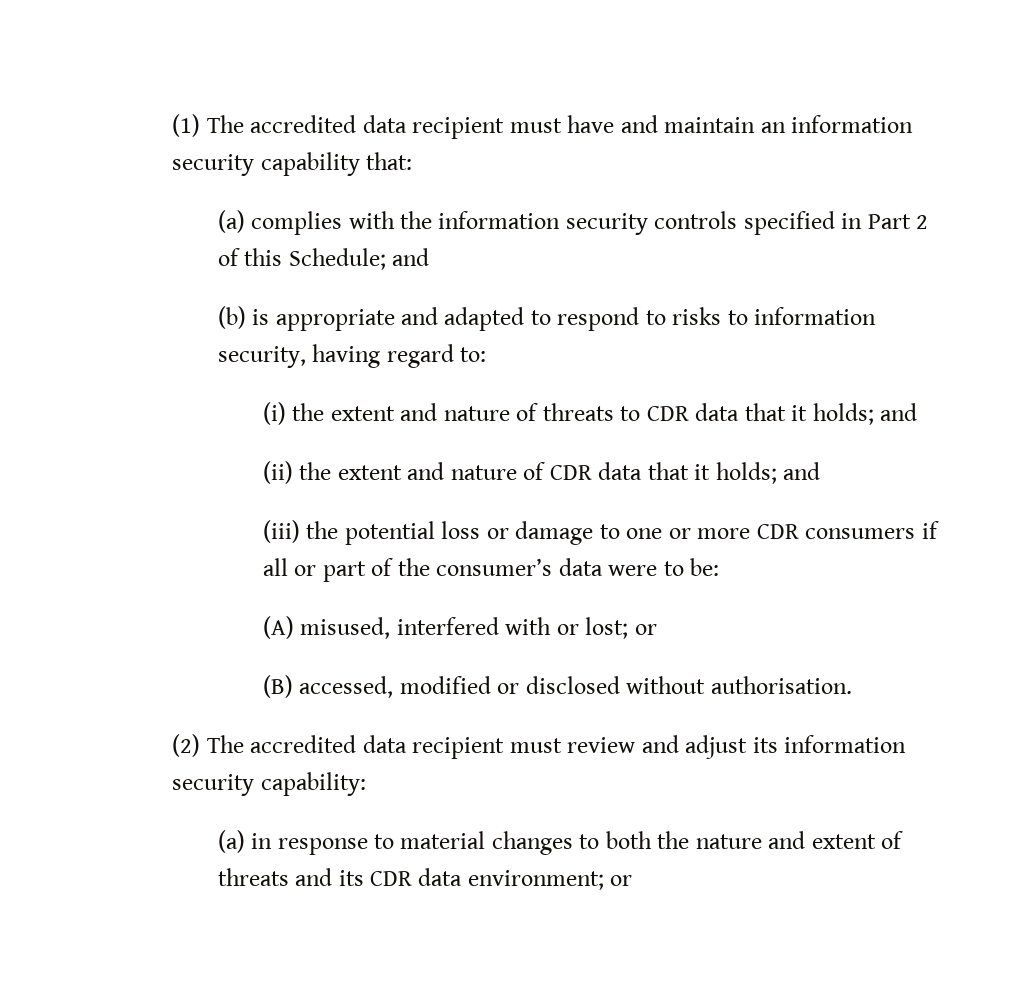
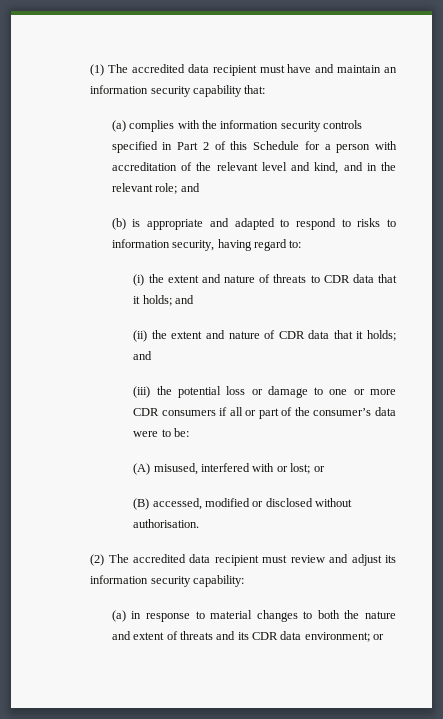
[288,248,386,270] Schedule; -> [253,141,397,153] [111,162,397,174] [111,183,178,194] Schedule for a person with accreditation of the relevant level and kind, and in the relevant role;

